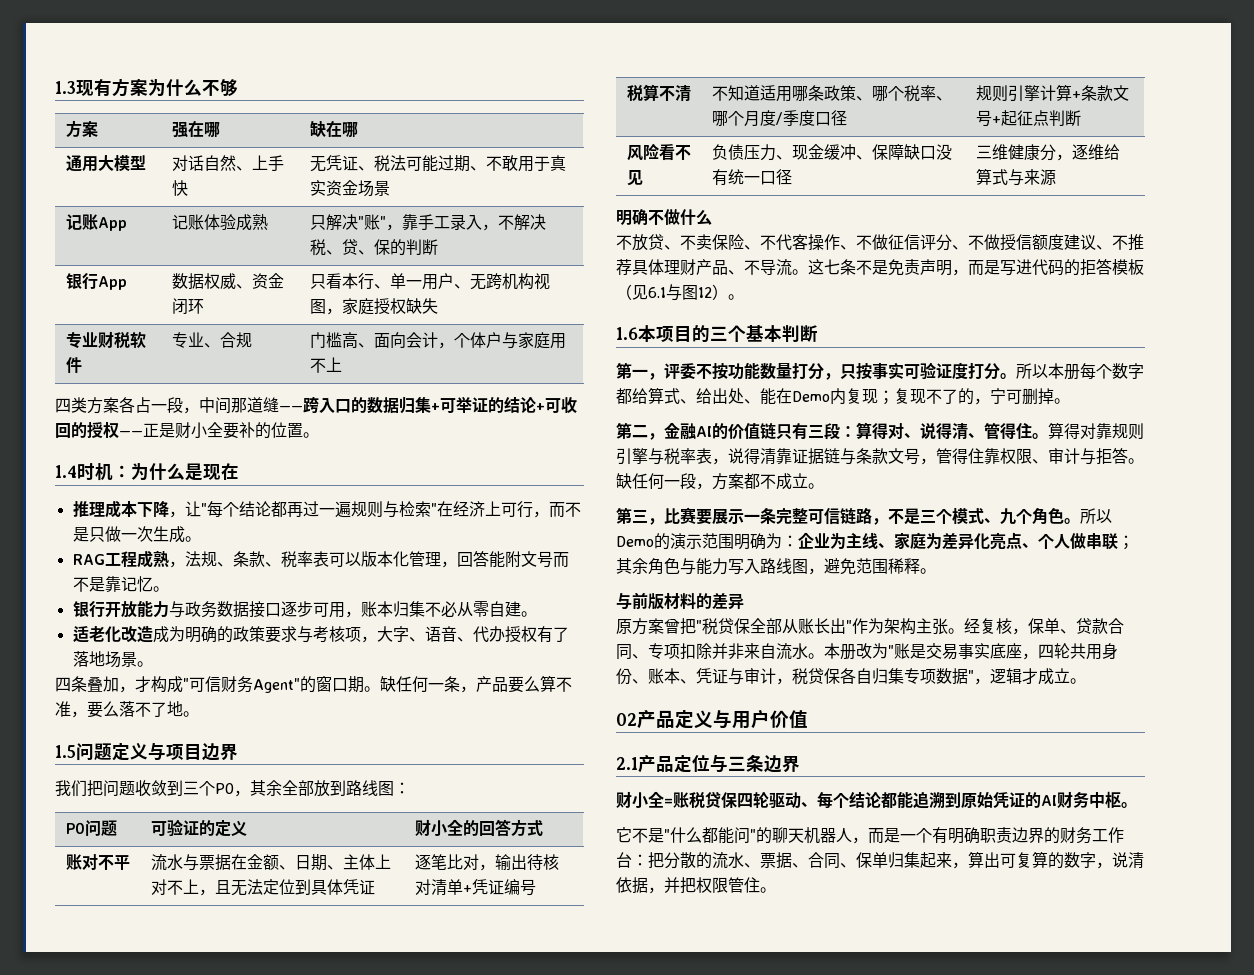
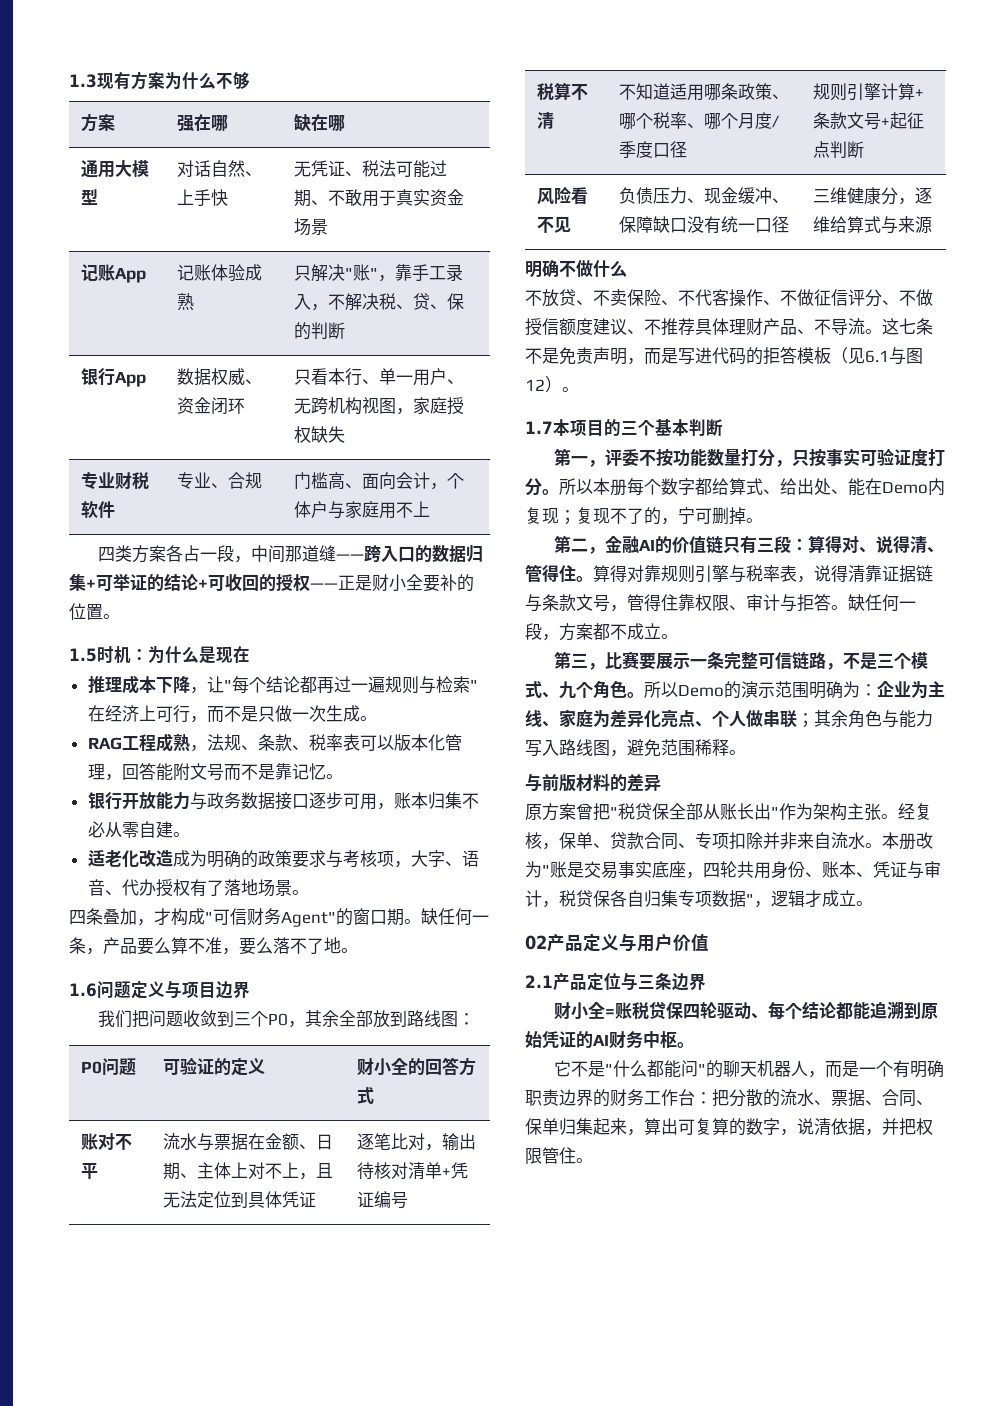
[55,465,77,478] 1.4 -> [69,648,97,662] 1.5
[55,745,76,758] 1.5 -> [69,983,97,997] 1.6
[616,327,638,340] 1.6 -> [525,421,553,434] 1.7

